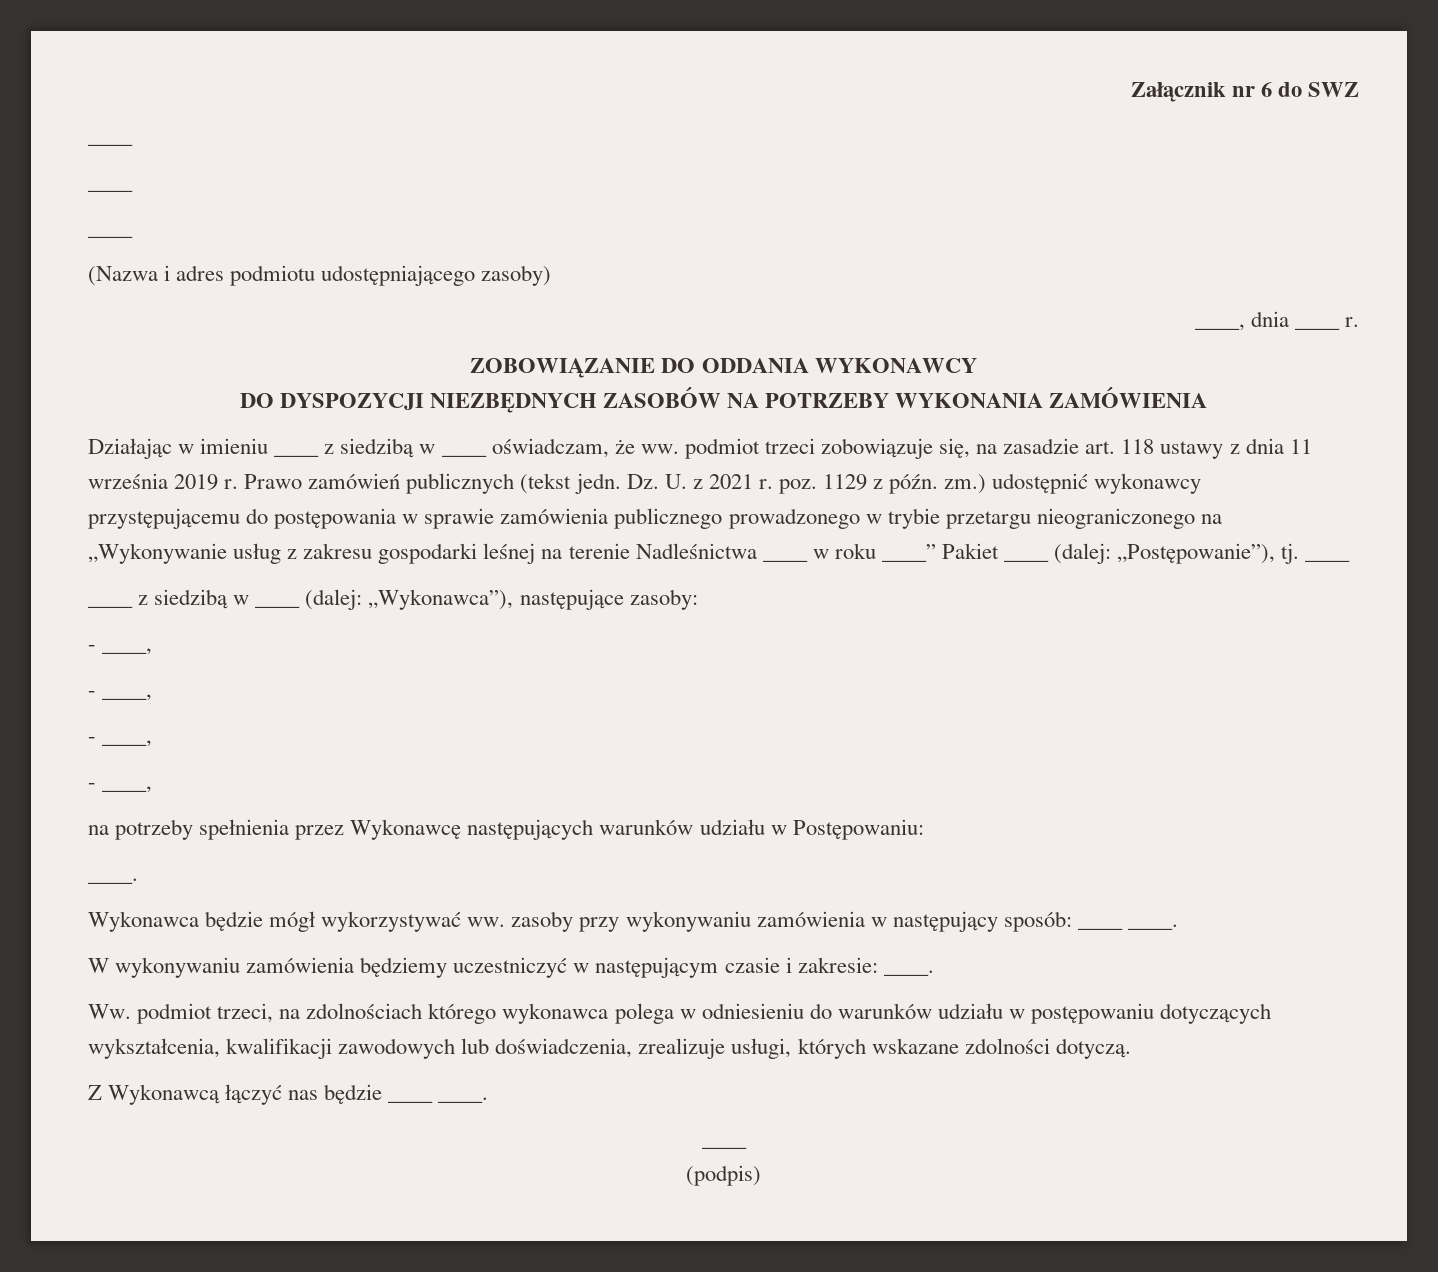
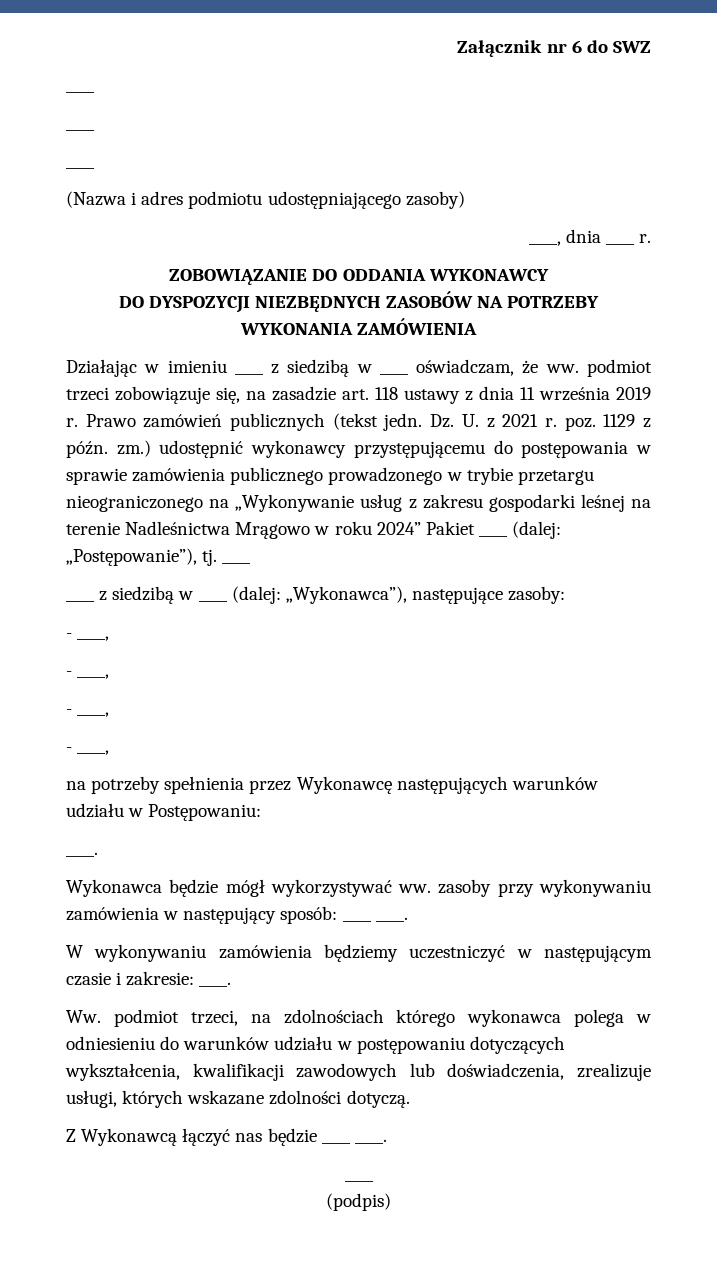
[762,559,808,562] ____ -> [235,522,311,539] Mrągowo
[881,544,936,562] ____” -> [376,522,421,535] 2024”

